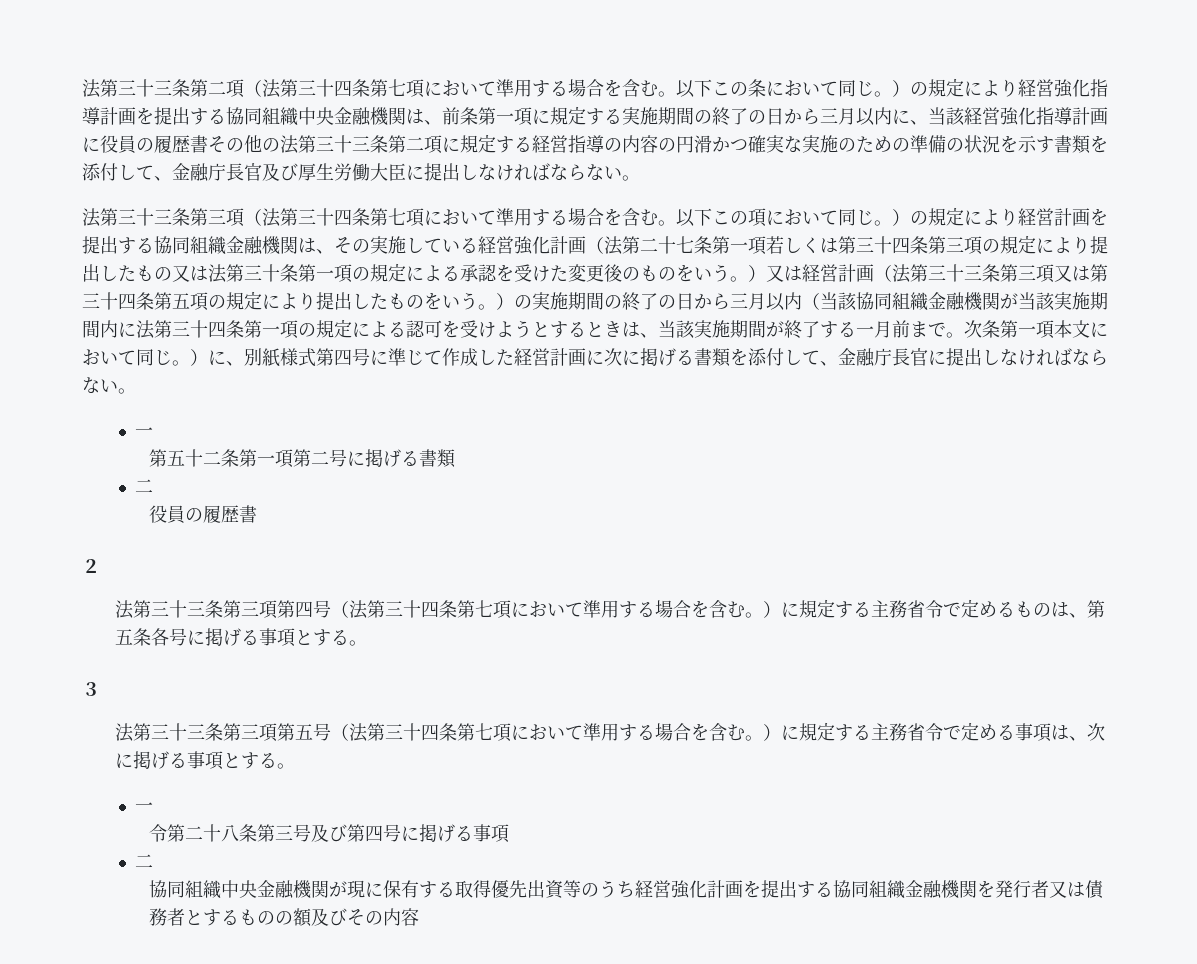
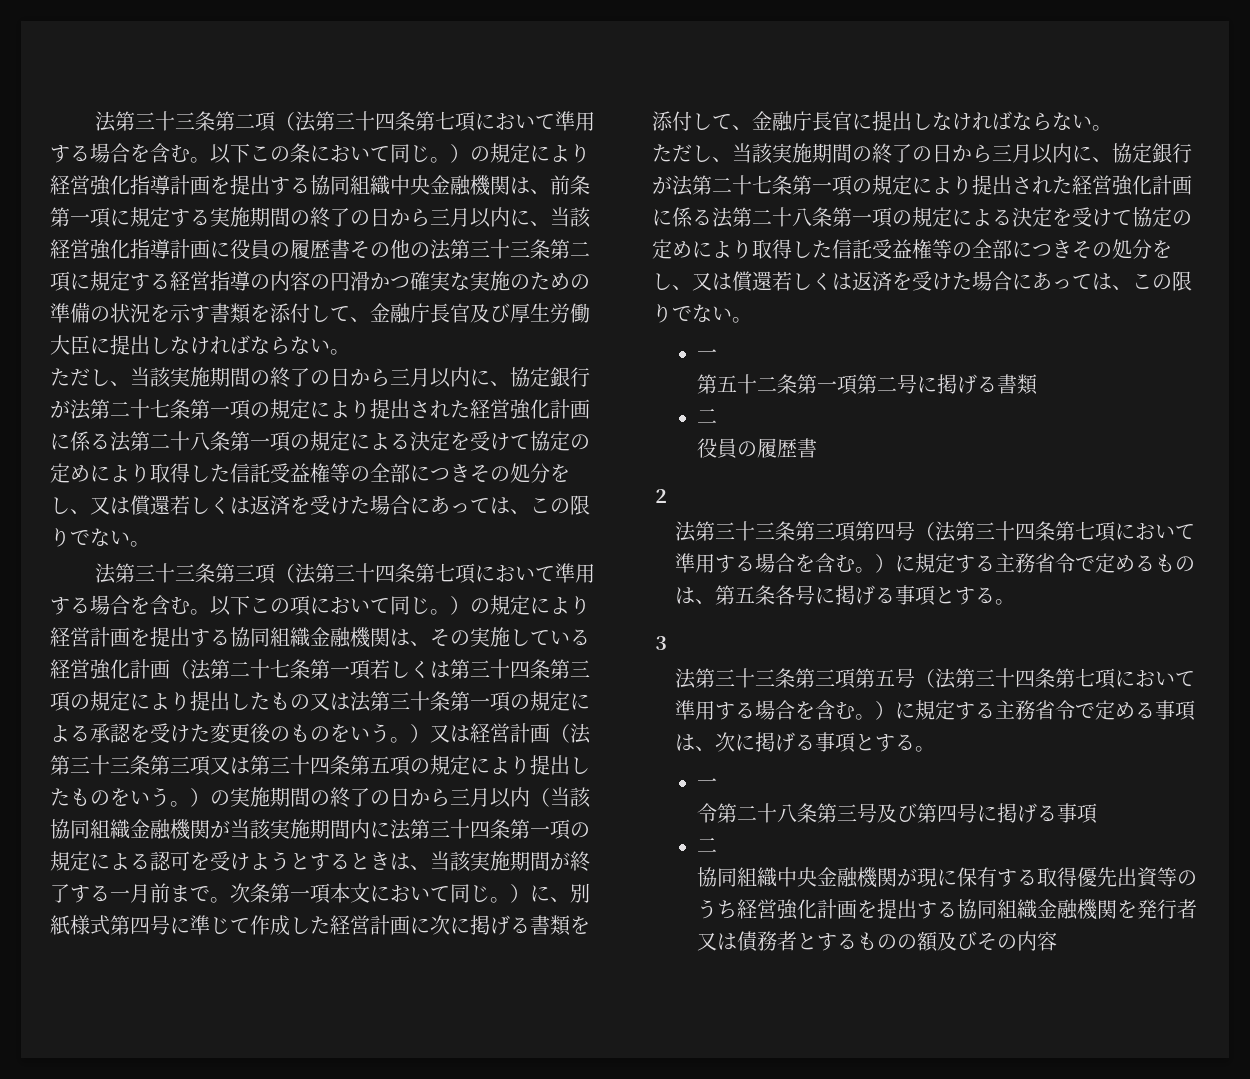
(640, 178) none -> [50,367,590,388] [50,399,590,420] [50,431,590,452] [50,463,570,483] [50,495,590,516] [50,528,150,547] // ただし、当該実施期間の終了の日から三月以内に、協定銀行が法第二十七条第一項の規定により提出された経営強化計画に係る法第二十八条第一項の規定による決定を受けて協定の定めにより取得した信託受益権等の全部につきその処分をし、又は償還若しくは返済を受けた場合にあっては、この限りでない。
(136, 391) none -> [652,143,1192,164] [652,175,1192,196] [652,207,1192,228] [652,239,1172,259] [652,271,1192,292] [652,304,752,323] // ただし、当該実施期間の終了の日から三月以内に、協定銀行が法第二十七条第一項の規定により提出された経営強化計画に係る法第二十八条第一項の規定による決定を受けて協定の定めにより取得した信託受益権等の全部につきその処分をし、又は償還若しくは返済を受けた場合にあっては、この限りでない。

